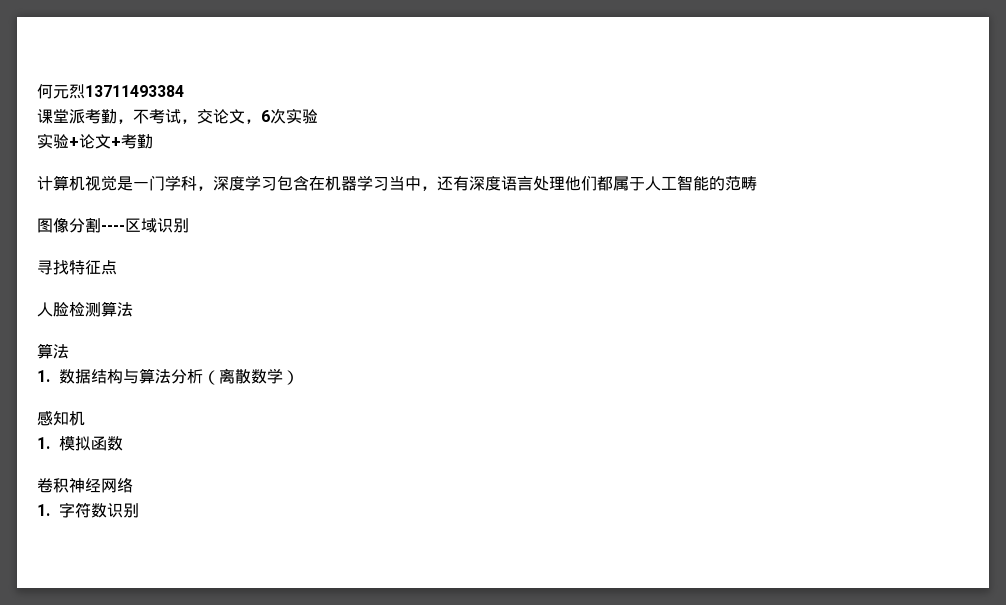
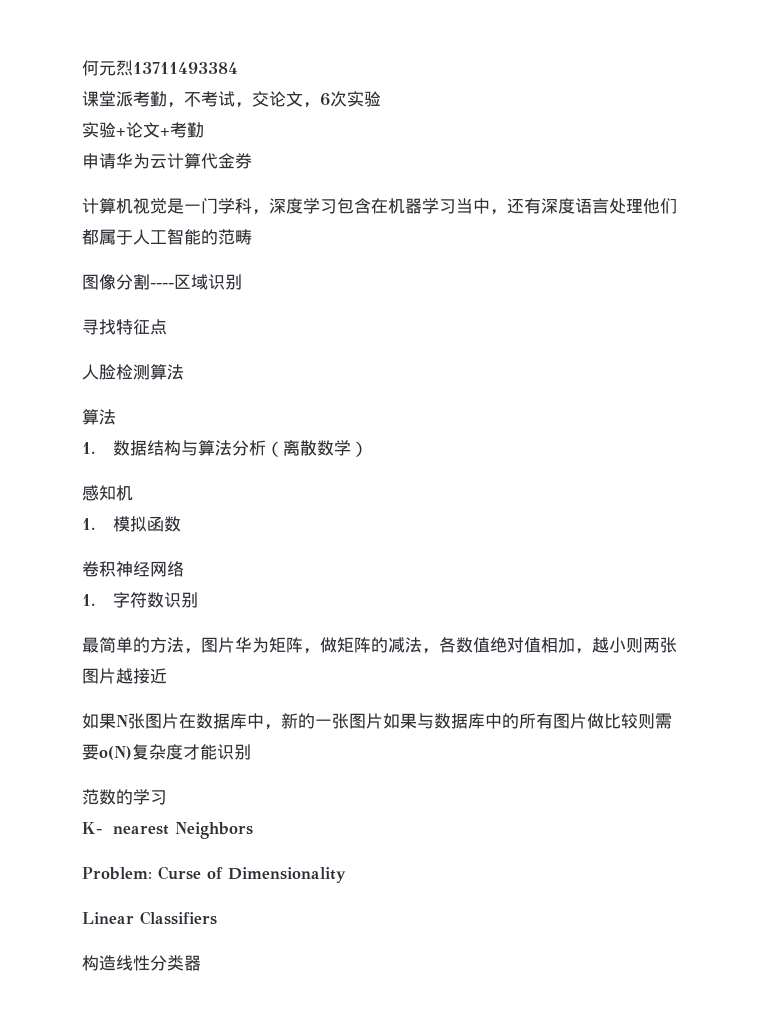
(153, 141) none -> [82,153,252,169] // 申请华为云计算代金券
(140, 510) none -> [82,637,677,654] [82,668,167,684] [82,713,672,730] [82,744,251,760] [82,789,167,805] [82,822,254,839] [82,866,346,883] [82,911,217,925] [82,955,201,971] // 最简单的方法，图片华为矩阵，做矩阵的减法，各数值绝对值相加，越小则两张图片越接近 // 如果N张图片在数据库中，新的一张图片如果与数据库中的所有图片做比较则需要o(N)复杂度才能识别 // 范数的学习 // K- nearest Neighbors // Problem: Curse of Dimensionality // Linear Classifiers // 构造线性分类器

